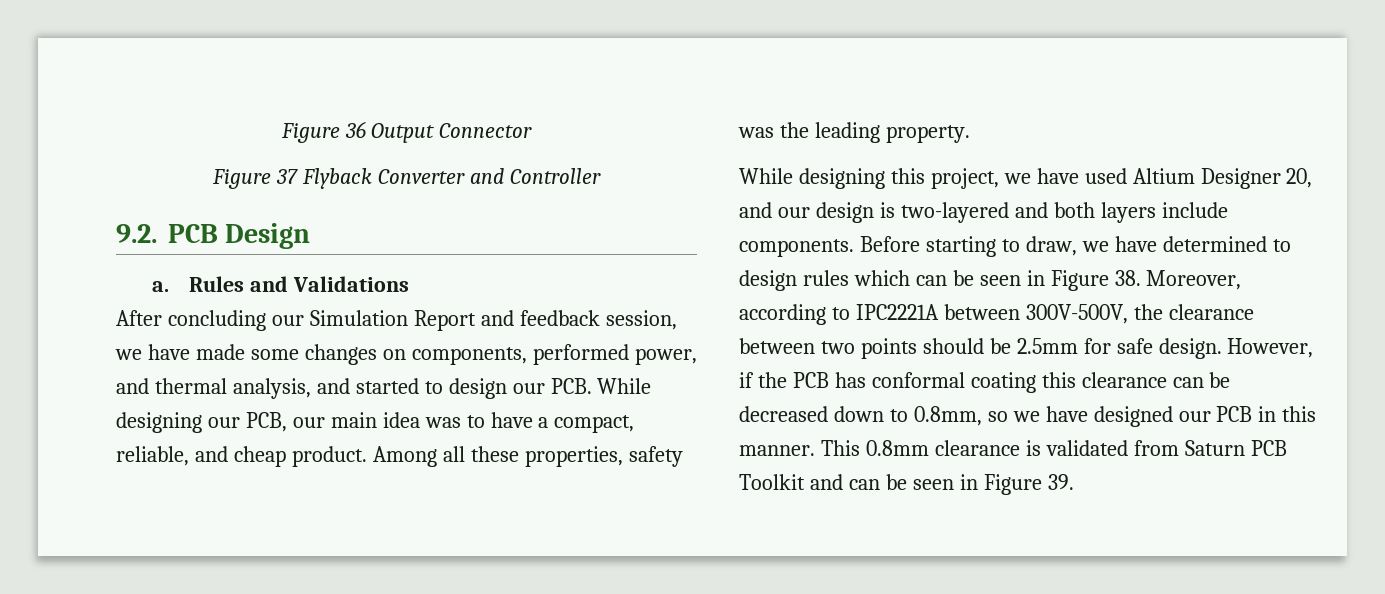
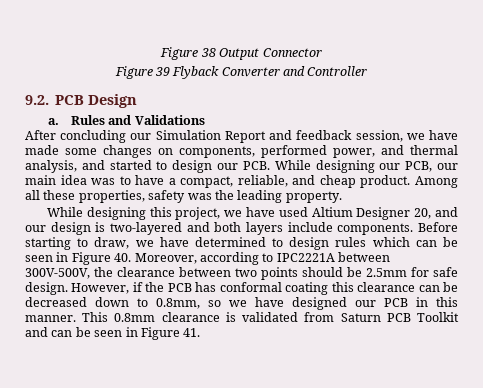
[280,121,366,143] Figure 36 -> [160,47,216,60] Figure 38
[276,169,299,184] 37 -> [154,67,170,76] 39
[1114,270,1141,286] 38. -> [114,253,132,262] 40.
[1047,474,1074,490] 39. -> [183,328,201,337] 41.

